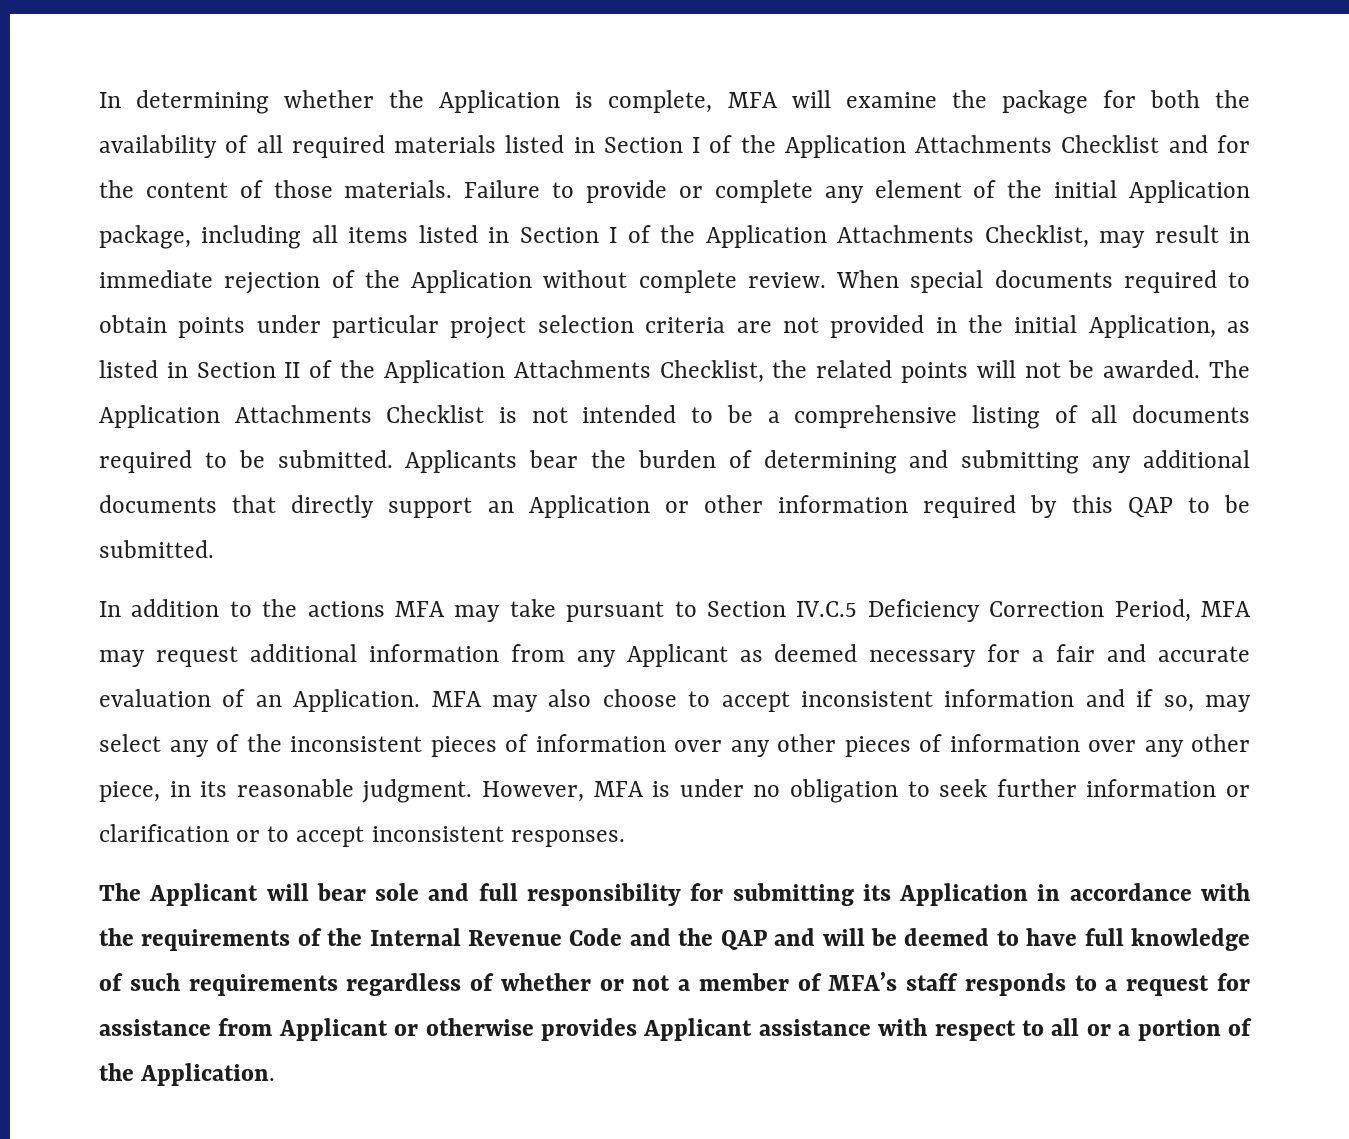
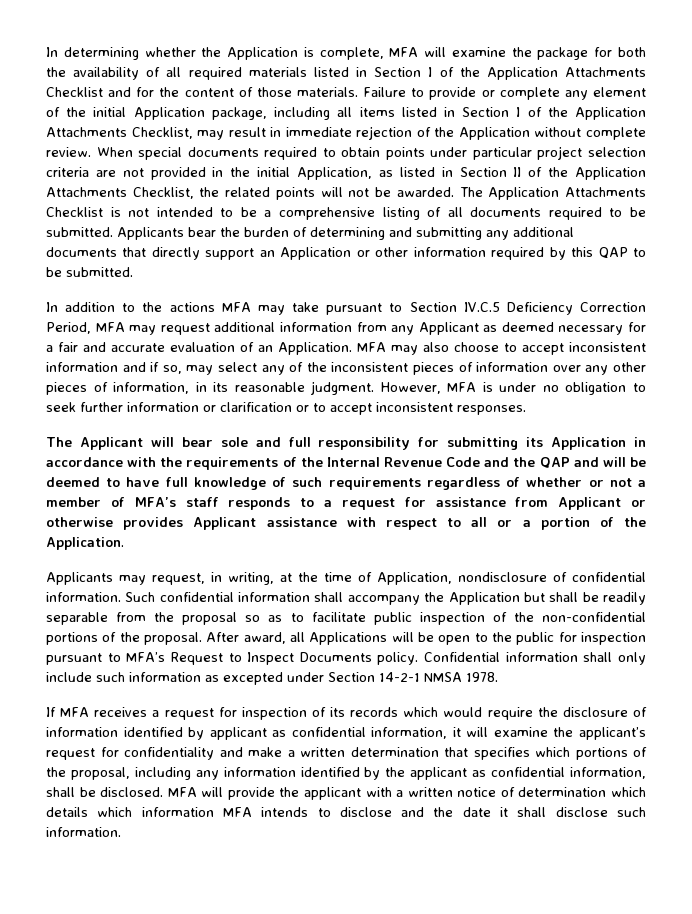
[949,734,1250,757] [99,781,160,802] information over any other piece, -> [113,382,190,394] information,
(276, 1074) none -> [46,572,646,585] [46,592,647,605] [46,612,646,625] [46,632,646,645] [46,652,646,665] [46,672,498,685] [46,707,647,720] [46,727,646,740] [46,747,647,760] [46,767,647,780] [46,787,646,800] [46,807,647,817] [46,827,121,837] // Applicants may request, in writing, at the time of Application, nondisclosure of confidential information. Such confidential information shall accompany the Application but shall be readily separable from the proposal so as to facilitate public inspection of the non-confidential portions of the proposal. After award, all Applications will be open to the public for inspection pursuant to MFA’s Request to Inspect Documents policy. Confidential information shall only include such information as excepted under Section 14-2-1 NMSA 1978. // If MFA receives a request for inspection of its records which would require the disclosure of information identified by applicant as confidential information, it will examine the applicant’s request for confidentiality and make a written determination that specifies which portions of the proposal, including any information identified by the applicant as confidential information, shall be disclosed. MFA will provide the applicant with a written notice of determination which details which information MFA intends to disclose and the date it shall disclose such information.

